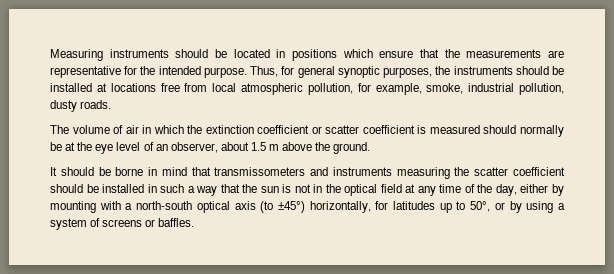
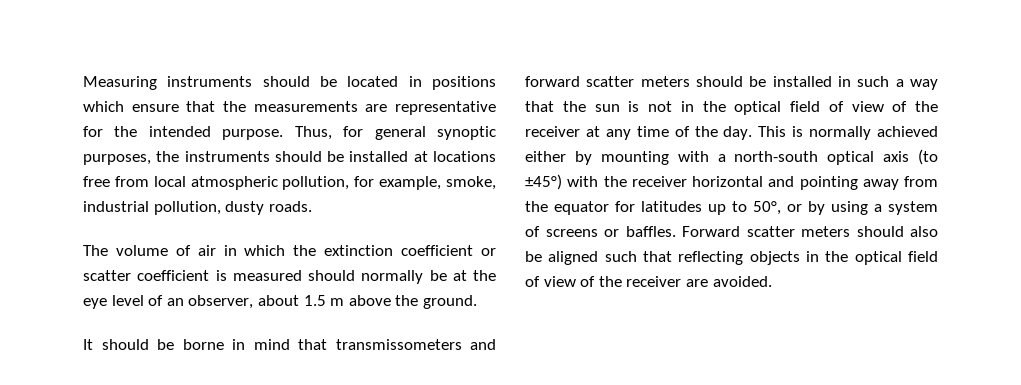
[332,167,565,179] instruments measuring the scatter coefficient -> [525,76,690,87] forward scatter meters
(402, 188) none -> [828,101,938,112] [525,126,580,137] of view of the receiver
[495,184,517,196] day, -> [723,126,938,140] day. This is normally achieved
[309,201,371,213] horizontally, -> [567,176,938,190] [525,201,609,215] with the receiver horizontal and pointing away from the equator
(195, 222) none -> [682,226,938,237] [525,251,938,265] [525,276,772,287] Forward scatter meters should also be aligned such that reflecting objects in the optical field of view of the receiver are avoided.

